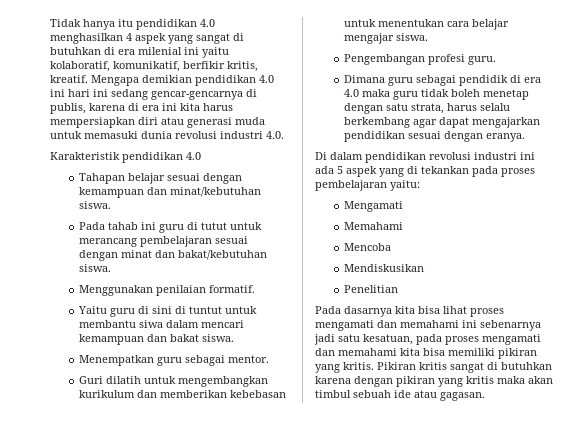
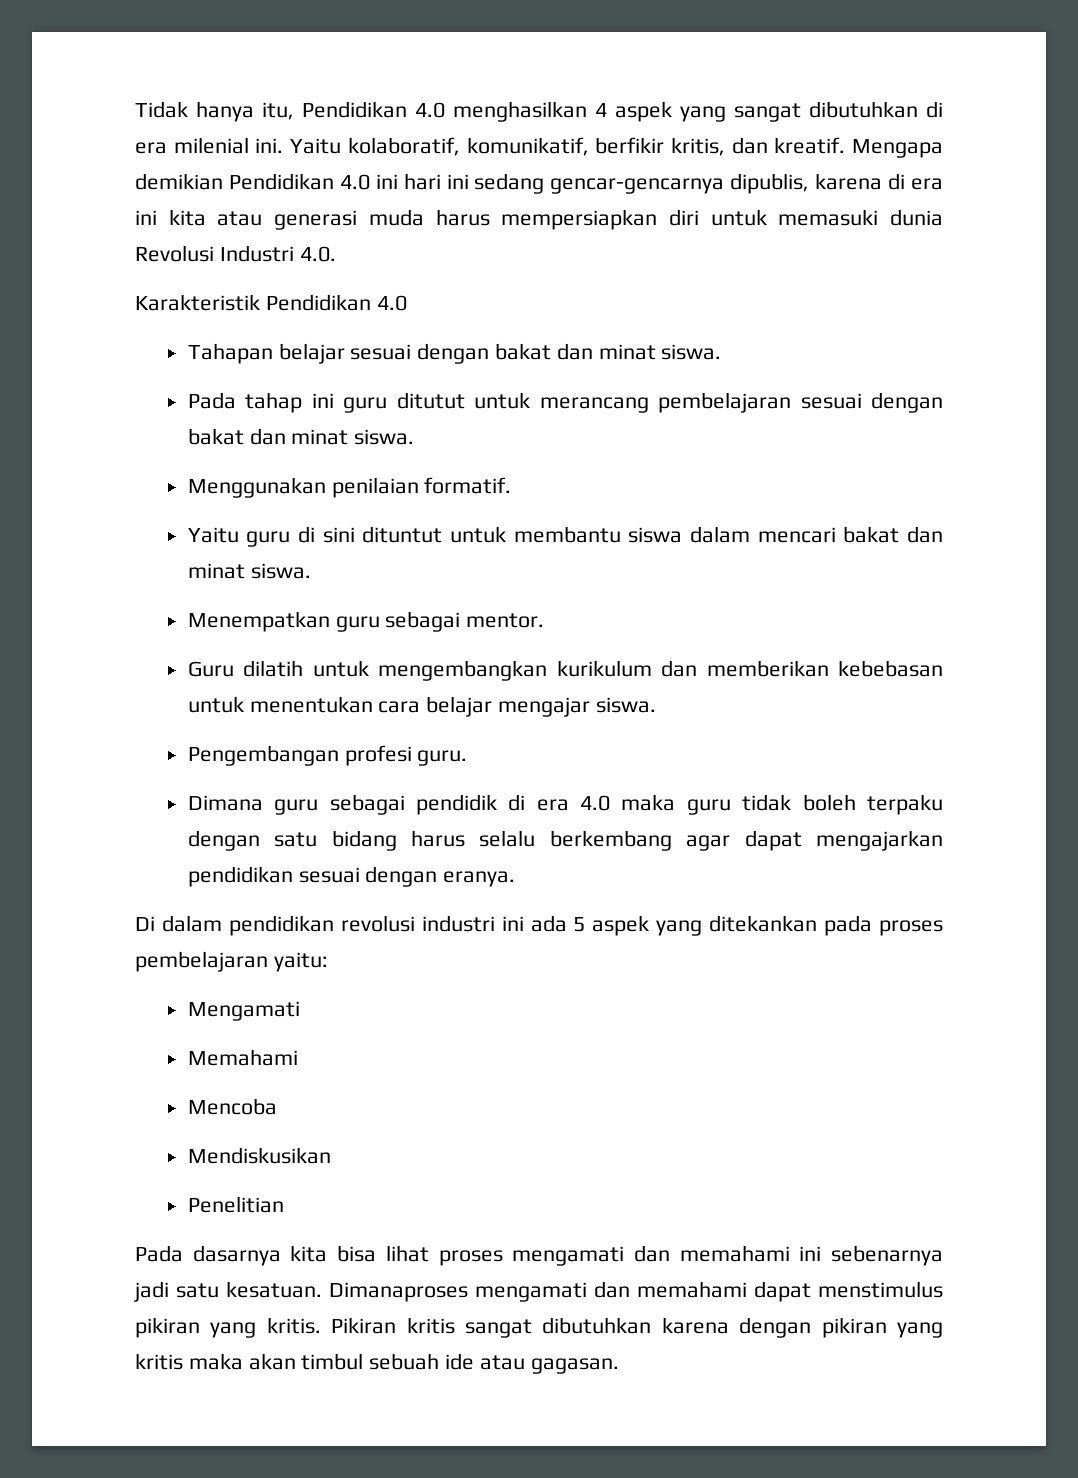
[118,19,197,30] itu pendidikan -> [262,101,407,120] itu, Pendidikan
[233,33,244,41] [50,47,101,55] di butuhkan -> [809,101,918,118] dibutuhkan
[184,47,229,58] ini yaitu -> [255,138,342,154] ini. Yaitu
(258, 66) none -> [731,137,768,154] dan
[195,75,256,86] pendidikan -> [228,173,334,190] Pendidikan
[246,89,257,97] [50,103,86,114] di publis, -> [730,173,810,194] dipublis,
[203,103,233,111] [50,117,265,128] harus mempersiapkan diri atau generasi muda -> [217,209,699,230] atau generasi muda harus mempersiapkan diri
[175,131,263,139] revolusi industri -> [135,245,294,262] Revolusi Industri
[122,152,183,163] pendidikan -> [265,294,371,311] Pendidikan
[78,187,261,198] kemampuan dan minat/kebutuhan -> [494,343,656,360] bakat dan minat
[107,222,138,230] tahab -> [245,392,303,413] tahap
[186,222,227,230] di tutut -> [396,392,465,409] ditutut
[120,250,267,260] minat dan bakat/kebutuhan -> [187,428,349,445] bakat dan minat
[174,306,222,314] di tuntut -> [362,526,443,543] dituntut
[138,320,163,328] siwa -> [628,527,683,543] siswa
[78,334,199,345] kemampuan dan bakat -> [843,526,944,543] [187,563,245,579] bakat dan minat
[78,376,103,384] Guri -> [187,661,234,677] Guru
[482,89,529,100] menetap -> [866,794,943,815] terpaku
[410,103,444,114] strata, -> [331,830,397,851] bidang
[407,166,469,174] di tekankan -> [709,915,818,932] ditekankan
[363,334,541,345] [315,348,495,356] kesatuan, pada proses mengamati dan memahami kita bisa memiliki -> [226,1281,943,1302] kesatuan. Dimanaproses mengamati dan memahami dapat menstimulus
[487,362,552,370] di butuhkan -> [542,1317,652,1334] dibutuhkan

